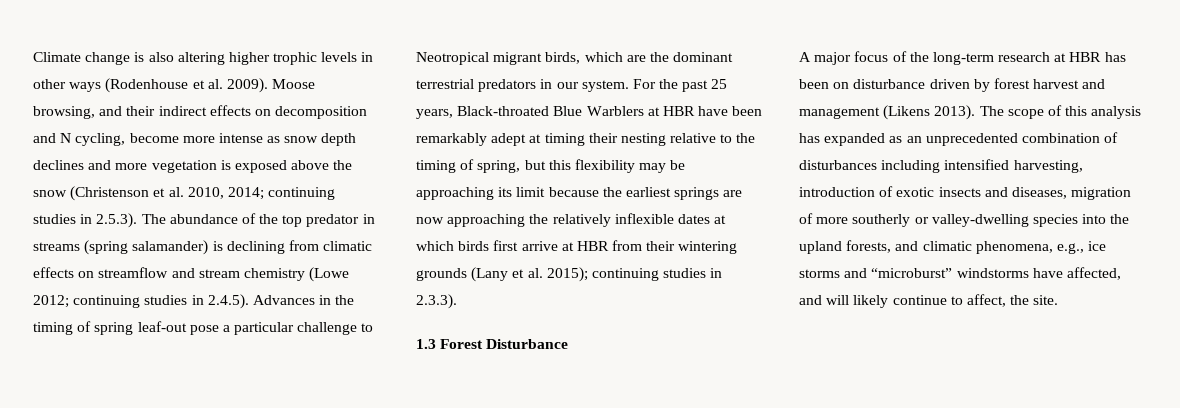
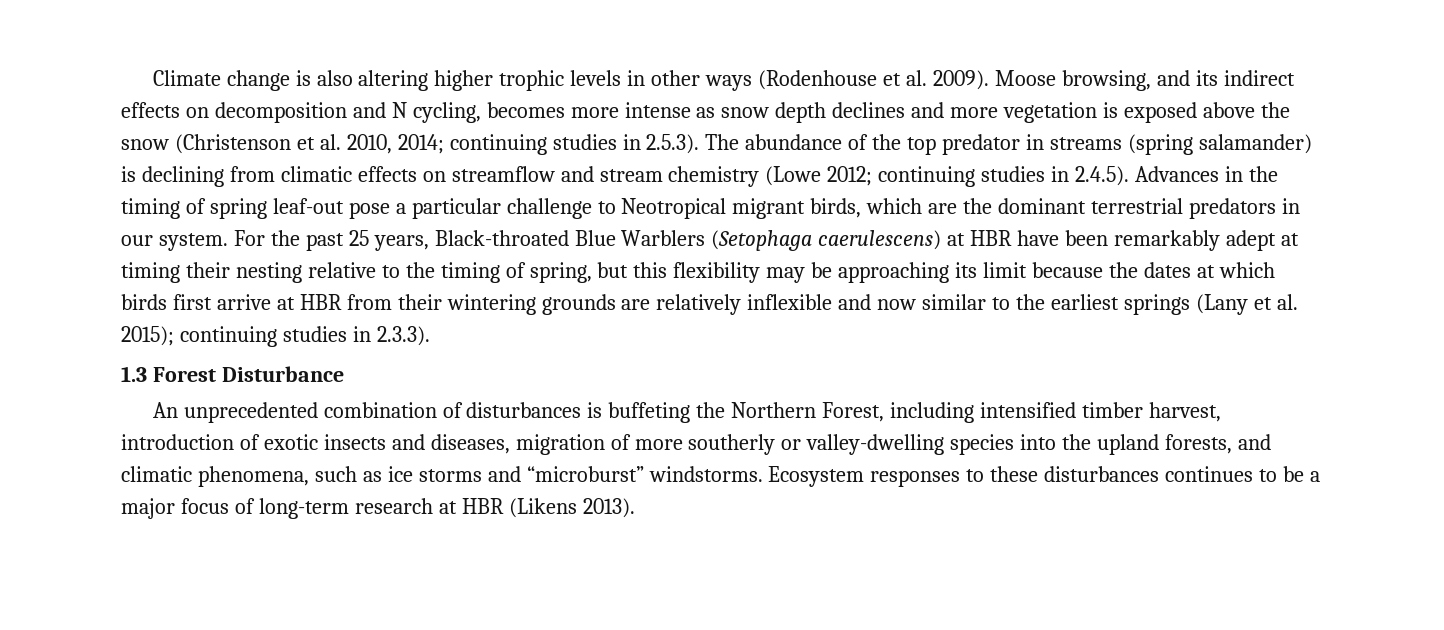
[126,106,156,116] their -> [1195,70,1218,86] its
[129,133,179,143] become -> [486,102,565,118] becomes
(644, 111) none -> [711,230,942,251] (Setophaga caerulescens)
[625,187,743,200] [416,213,674,227] earliest springs are now approaching the relatively inflexible -> (1138, 270) none
(467, 274) none -> [621,294,1190,315] are relatively inflexible and now similar to the earliest springs
[799,51,1126,65] [799,78,1106,92] [799,105,1142,120] [799,132,1119,146] [799,159,1083,173] A major focus of the long-term research at HBR has been on disturbance driven by forest harvest and management (Likens 2013). The scope of this analysis has expanded as an unprecedented combination of disturbances including intensified harvesting, -> [152,402,1221,423] An unprecedented combination of disturbances is buffeting the Northern Forest, including intensified timber harvest,
[1056,243,1084,254] e.g., -> [314,466,382,482] such as
[956,267,1121,280] [799,294,1059,308] windstorms have affected, and will likely continue to affect, the site. -> [648,466,1320,487] [121,498,635,519] windstorms. Ecosystem responses to these disturbances continues to be a major focus of long-term research at HBR (Likens 2013).

